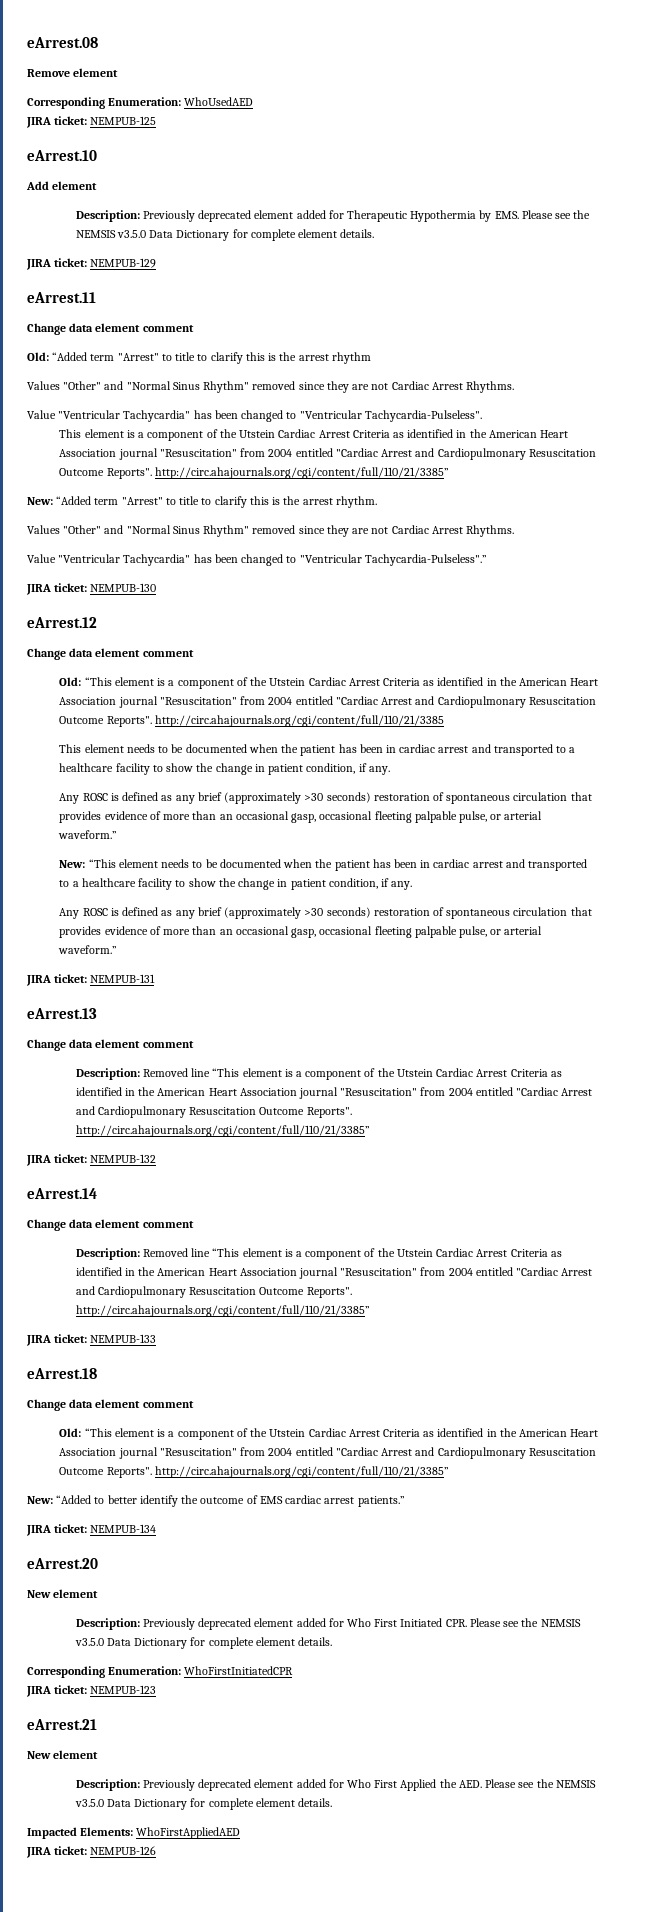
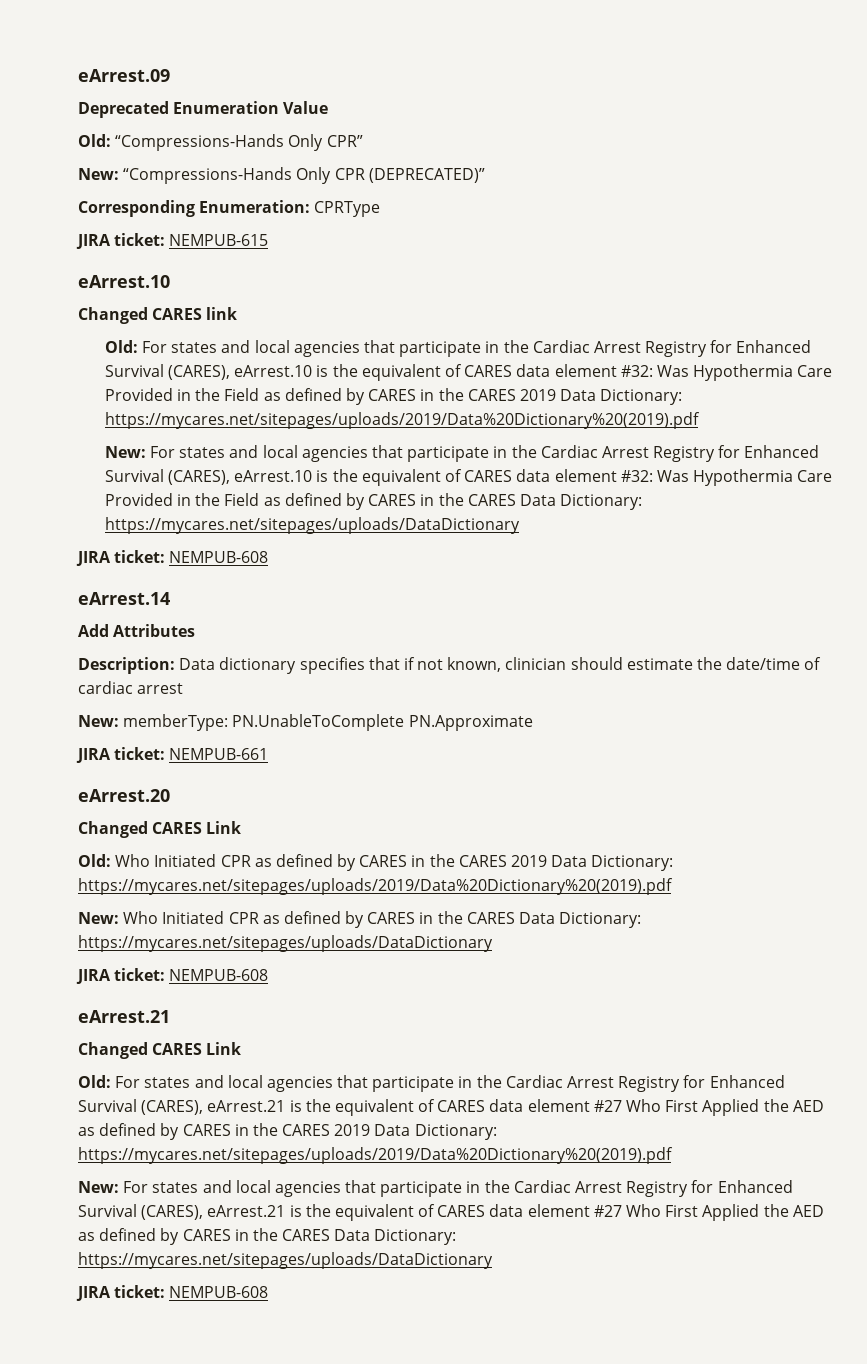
[27,37,98,48] [27,68,119,77] [27,97,254,109] [26,116,157,128] eArrest.08 // Remove element // Corresponding Enumeration: WhoUsedAED // JIRA ticket: NEMPUB-125 -> [78,69,170,82] [78,101,329,118] [78,134,363,151] [78,167,485,184] [78,200,381,217] [76,233,269,249] eArrest.09 // Deprecated Enumeration Value // Old: “Compressions-Hands Only CPR” // New: “Compressions-Hands Only CPR (DEPRECATED)” // Corresponding Enumeration: CPRType // JIRA ticket: NEMPUB-615
[26,181,98,190] [75,210,591,222] [75,229,375,241] [26,258,157,270] [27,292,96,303] [27,323,194,335] [27,352,371,364] [27,381,515,393] [27,410,482,422] [59,429,569,441] [59,448,596,460] [59,467,449,479] [27,496,377,508] [27,525,515,537] [27,554,487,566] [26,583,157,595] [27,617,97,628] [27,648,194,660] [59,677,599,689] [59,696,596,708] [59,715,444,727] [59,744,576,756] [59,763,390,775] [59,792,592,804] [59,811,543,823] [58,830,118,839] [59,859,588,871] [59,878,413,890] [59,907,592,919] [59,926,543,938] [58,945,118,954] [26,974,156,986] [27,1008,97,1019] [27,1039,194,1051] [75,1068,562,1080] [75,1087,593,1099] [75,1106,352,1118] [75,1125,370,1137] [26,1154,157,1166] [27,1188,97,1199] [27,1219,194,1231] [75,1248,562,1260] [75,1267,593,1279] [75,1286,352,1298] [75,1305,370,1317] [26,1334,157,1346] [27,1368,97,1379] [27,1399,194,1411] [59,1428,599,1440] [59,1447,596,1459] [59,1466,449,1478] [27,1495,405,1507] [26,1524,157,1536] [27,1558,98,1569] [27,1589,99,1598] [75,1618,581,1630] [74,1637,332,1649] [27,1666,294,1678] [26,1685,157,1697] [27,1719,97,1730] [27,1750,99,1759] [75,1779,596,1791] [74,1798,332,1810] [27,1827,241,1839] [26,1846,157,1858] Add element // Description: Previously deprecated element added for Therapeutic Hypothermia by EMS. Please see the NEMSIS v3.5.0 Data Dictionary for complete element details. // JIRA ticket: NEMPUB-129 // eArrest.11 // Change data element comment // Old: “Added term "Arrest" to title to clarify this is the arrest rhythm // Values "Other" and "Normal Sinus Rhythm" removed since they are not Cardiac Arrest Rhythms. // Value "Ventricular Tachycardia" has been changed to "Ventricular Tachycardia-Pulseless". // This element is a component of the Utstein Cardiac Arrest Criteria as identified in the American Heart Association journal "Resuscitation" from 2004 entitled "Cardiac Arrest and Cardiopulmonary Resuscitation Outcome Reports". http://circ.ahajournals.org/cgi/content/full/110/21/3385” // New: “Added term "Arrest" to title to clarify this is the arrest rhythm. // Values "Other" and "Normal Sinus Rhythm" removed since they are not Cardiac Arrest Rhythms. // Value "Ventricular Tachycardia" has been changed to "Ventricular Tachycardia-Pulseless".” // JIRA ticket: NEMPUB-130 // eArrest.12 // Change data element comment // Old: “This element is a component of the Utstein Cardiac Arrest Criteria as identified in the American Heart Association journal "Resuscitation" from 2004 entitled "Cardiac Arrest and Cardiopulmonary Resuscitation Outcome Reports". http://circ.ahajournals.org/cgi/content/full/110/21/3385 // This element needs to be documented when the patient has been in cardiac arrest and transported to a healthcare facility to show the change in patient condition, if any. // Any ROSC is defined as any brief (approximately >30 seconds) restoration of spontaneous circulation that provides evidence of more than an occasional gasp, occasional fleeting palpable pulse, or arterial waveform.” // New: “This element needs to be documented when the patient has been in cardiac arrest and transported to a healthcare facility to show the change in patient condition, if any. // Any ROSC is defined as any brief (approximately >30 seconds) restoration of spontaneous circulation that provides evidence of more than an occasional gasp, occasional fleeting palpable pulse, or arterial waveform.” // JIRA ticket: NEMPUB-131 // eArrest.13 // Change data element comment // Description: Removed line “This element is a component of the Utstein Cardiac Arrest Criteria as identified in the American Heart Association journal "Resuscitation" from 2004 entitled "Cardiac Arrest and Cardiopulmonary Resuscitation Outcome Reports". http://circ.ahajournals.org/cgi/content/full/110/21/3385” // JIRA ticket: NEMPUB-132 // eArrest.14 // Change data element comment // Description: Removed line “This element is a component of the Utstein Cardiac Arrest Criteria as identified in the American Heart Association journal "Resuscitation" from 2004 entitled "Cardiac Arrest and Cardiopulmonary Resuscitation Outcome Reports". http://circ.ahajournals.org/cgi/content/full/110/21/3385” // JIRA ticket: NEMPUB-133 // eArrest.18 // Change data element comment // Old: “This element is a component of the Utstein Cardiac Arrest Criteria as identified in the American Heart Association journal "Resuscitation" from 2004 entitled "Cardiac Arrest and Cardiopulmonary Resuscitation Outcome Reports". http://circ.ahajournals.org/cgi/content/full/110/21/3385” // New: “Added to better identify the outcome of EMS cardiac arrest patients.” // JIRA ticket: NEMPUB-134 // eArrest.20 // New element // Description: Previously deprecated element added for Who First Initiated CPR. Please see the NEMSIS v3.5.0 Data Dictionary for complete element details. // Corresponding Enumeration: WhoFirstInitiatedCPR // JIRA ticket: NEMPUB-123 // eArrest.21 // New element // Description: Previously deprecated element added for Who First Applied the AED. Please see the NEMSIS v3.5.0 Data Dictionary for complete element details. // Impacted Elements: WhoFirstAppliedAED // JIRA ticket: NEMPUB-126 -> [78,307,238,324] [104,340,812,357] [104,364,833,381] [104,388,683,405] [104,412,700,429] [104,445,820,462] [104,469,833,486] [104,493,643,510] [104,517,520,534] [76,550,269,566] [78,592,170,605] [78,624,196,637] [78,657,822,674] [78,681,184,694] [78,714,533,731] [76,747,269,763] [78,789,170,802] [78,821,242,838] [78,854,674,871] [78,878,673,895] [78,911,642,928] [78,935,493,952] [76,968,269,984] [78,1010,170,1023] [78,1042,242,1059] [78,1075,785,1092] [78,1099,824,1116] [78,1123,497,1140] [78,1147,673,1164] [78,1180,793,1197] [78,1204,824,1221] [78,1228,457,1245] [78,1252,493,1269] [76,1285,269,1301] Changed CARES link // Old: For states and local agencies that participate in the Cardiac Arrest Registry for Enhanced Survival (CARES), eArrest.10 is the equivalent of CARES data element #32: Was Hypothermia Care Provided in the Field as defined by CARES in the CARES 2019 Data Dictionary: https://mycares.net/sitepages/uploads/2019/Data%20Dictionary%20(2019).pdf // New: For states and local agencies that participate in the Cardiac Arrest Registry for Enhanced Survival (CARES), eArrest.10 is the equivalent of CARES data element #32: Was Hypothermia Care Provided in the Field as defined by CARES in the CARES Data Dictionary: https://mycares.net/sitepages/uploads/DataDictionary // JIRA ticket: NEMPUB-608 // eArrest.14 // Add Attributes // Description: Data dictionary specifies that if not known, clinician should estimate the date/time of cardiac arrest // New: memberType: PN.UnableToComplete PN.Approximate // JIRA ticket: NEMPUB-661 // eArrest.20 // Changed CARES Link // Old: Who Initiated CPR as defined by CARES in the CARES 2019 Data Dictionary: https://mycares.net/sitepages/uploads/2019/Data%20Dictionary%20(2019).pdf // New: Who Initiated CPR as defined by CARES in the CARES Data Dictionary: https://mycares.net/sitepages/uploads/DataDictionary // JIRA ticket: NEMPUB-608 // eArrest.21 // Changed CARES Link // Old: For states and local agencies that participate in the Cardiac Arrest Registry for Enhanced Survival (CARES), eArrest.21 is the equivalent of CARES data element #27 Who First Applied the AED as defined by CARES in the CARES 2019 Data Dictionary: https://mycares.net/sitepages/uploads/2019/Data%20Dictionary%20(2019).pdf // New: For states and local agencies that participate in the Cardiac Arrest Registry for Enhanced Survival (CARES), eArrest.21 is the equivalent of CARES data element #27 Who First Applied the AED as defined by CARES in the CARES Data Dictionary: https://mycares.net/sitepages/uploads/DataDictionary // JIRA ticket: NEMPUB-608

